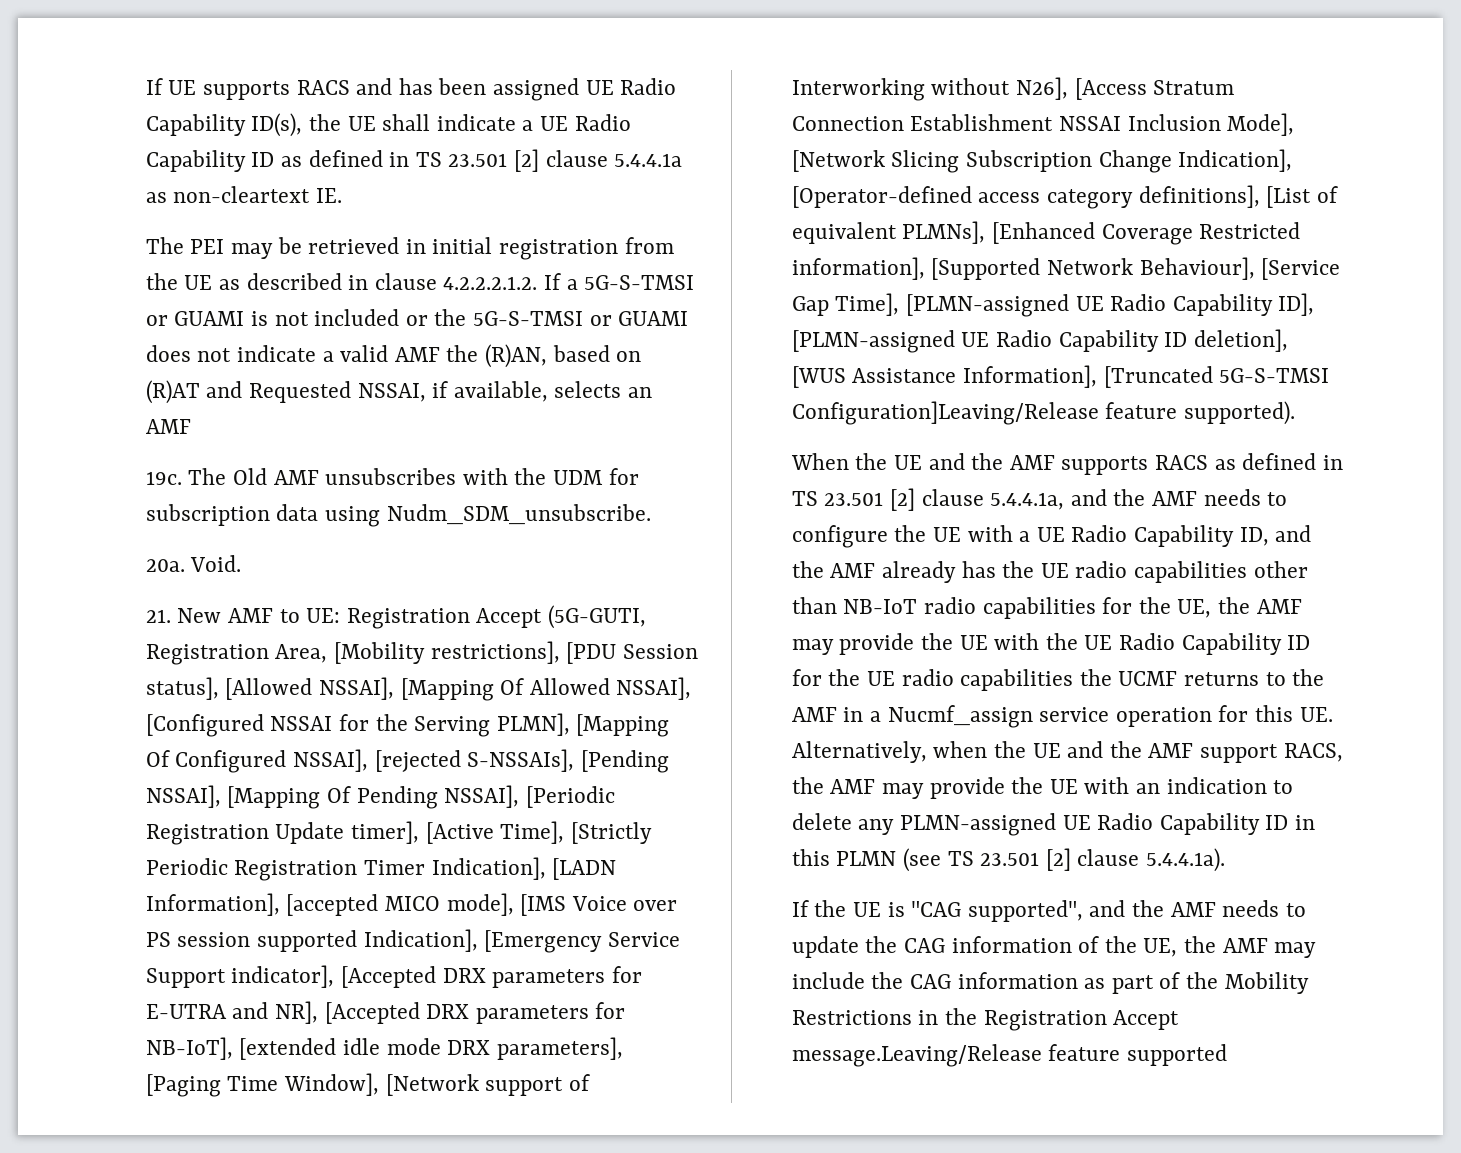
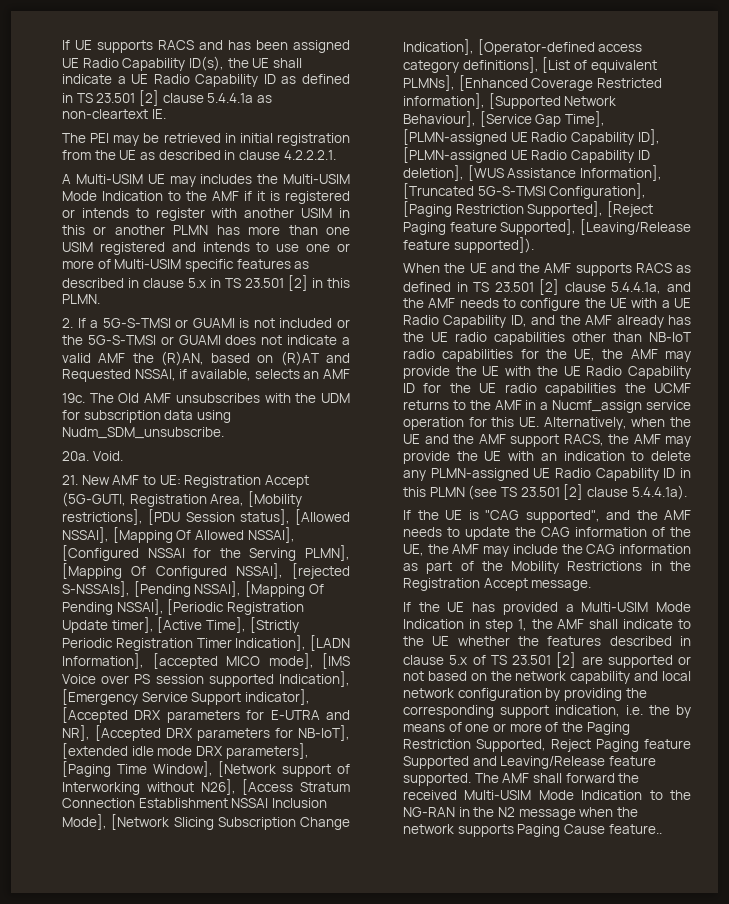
[443,276,538,290] 4.2.2.2.1.2. -> [283,150,336,160] [62,174,350,187] [62,191,350,204] [62,208,350,221] [62,225,350,235] [62,242,350,255] [62,259,310,272] [62,275,350,291] [62,294,101,304] [62,318,74,328] 4.2.2.2.1. // A Multi-USIM UE may includes the Multi-USIM Mode Indication to the AMF if it is registered or intends to register with another USIM in this or another PLMN has more than one USIM registered and intends to use one or more of Multi-USIM specific features as described in clause 5.x in TS 23.501 [2] in this PLMN. // 2.
[791,401,1295,425] Configuration]Leaving/Release feature supported). -> [549,183,647,199] [403,201,653,217] [403,219,691,235] [403,237,534,253] Configuration], [Paging Restriction Supported], [Reject Paging feature Supported], [Leaving/Release feature supported]).
[791,1044,1227,1067] message.Leaving/Release feature supported -> [531,580,592,591] [403,602,691,615] [403,619,691,632] [403,636,691,646] [403,652,691,668] [403,671,691,684] [403,688,647,701] [403,705,691,718] [403,722,630,735] [403,739,691,752] [403,756,656,769] [403,773,640,786] [403,790,691,800] [403,807,638,820] [403,824,662,837] message. // If the UE has provided a Multi-USIM Mode Indication in step 1, the AMF shall indicate to the UE whether the features described in clause 5.x of TS 23.501 [2] are supported or not based on the network capability and local network configuration by providing the corresponding support indication, i.e. the by means of one or more of the Paging Restriction Supported, Reject Paging feature Supported and Leaving/Release feature supported. The AMF shall forward the received Multi-USIM Mode Indication to the NG-RAN in the N2 message when the network supports Paging Cause feature..

